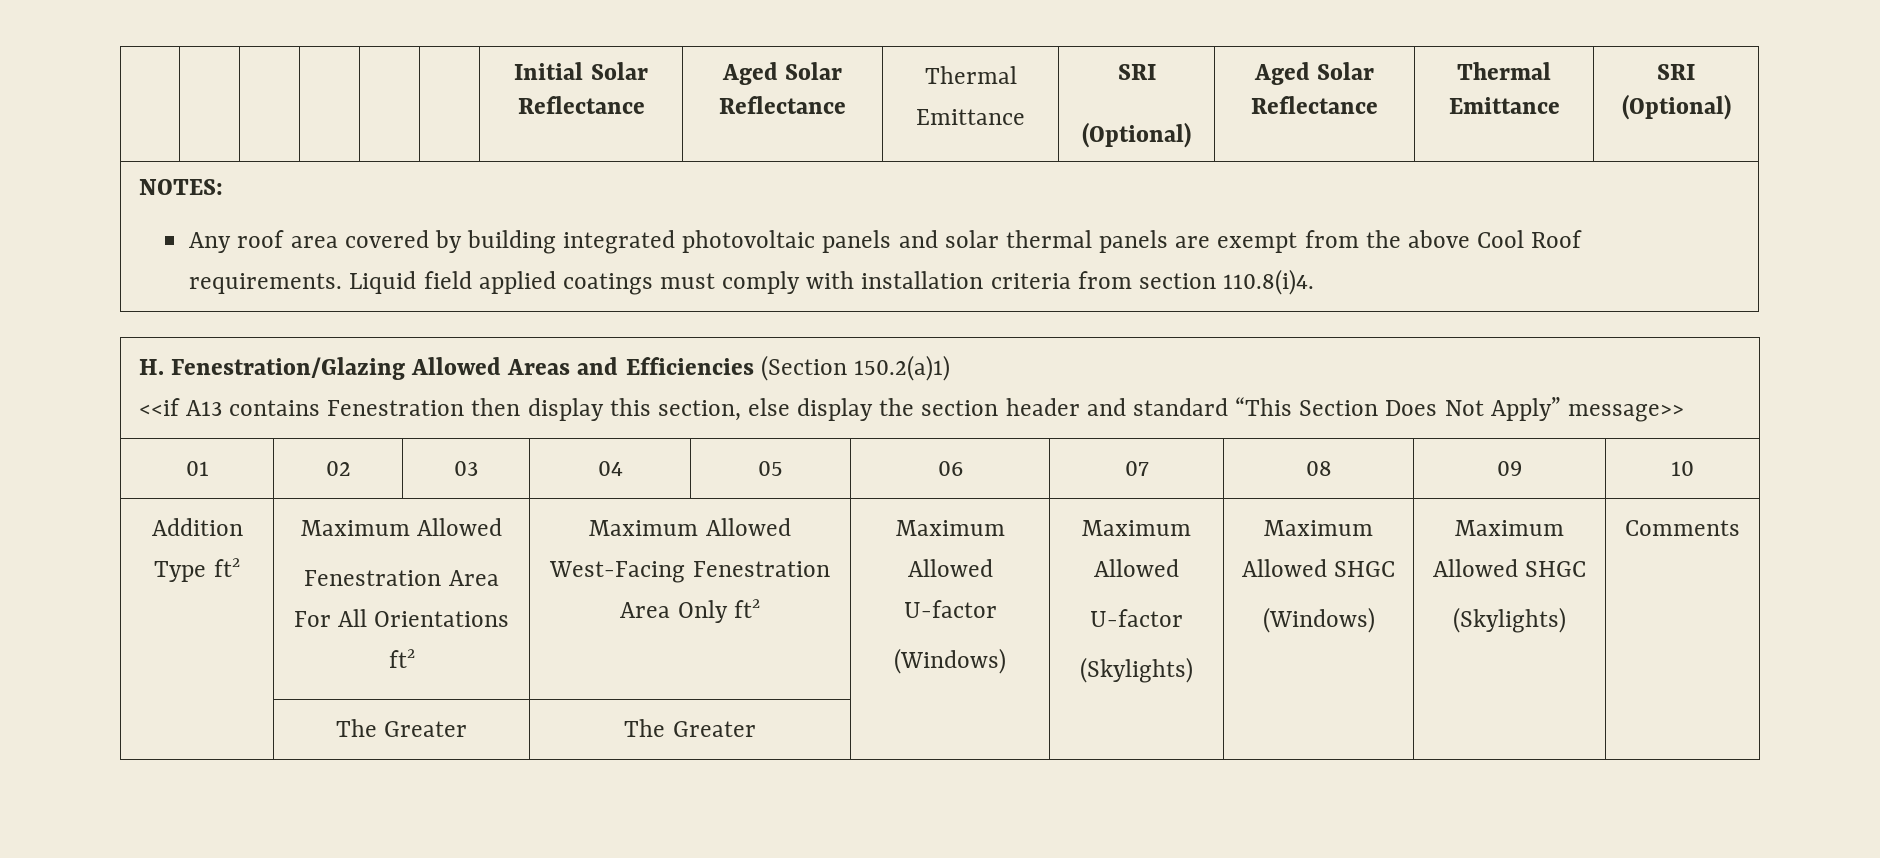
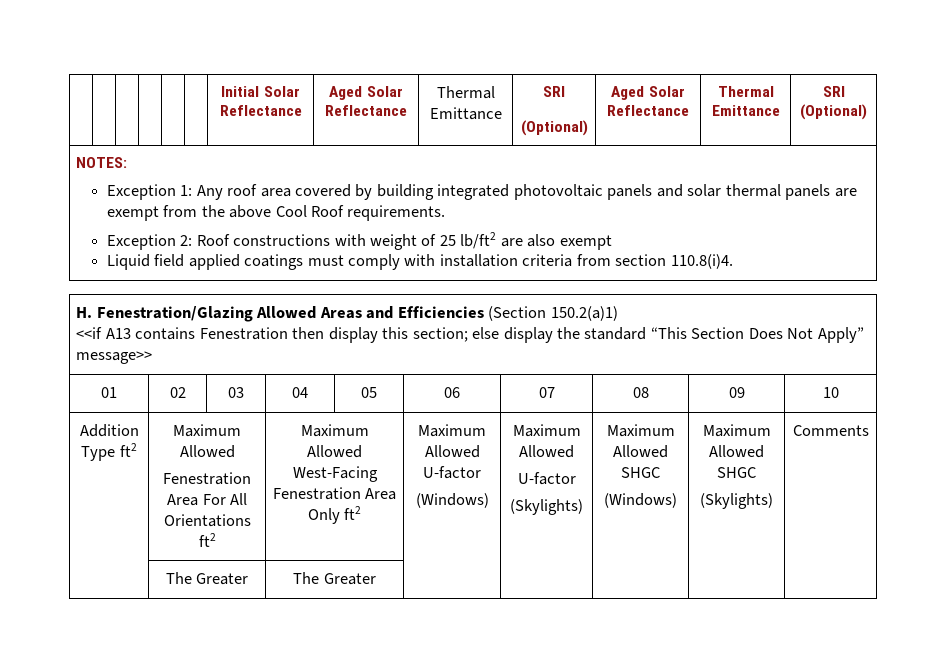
(223, 187) none -> [106,184,193,200] Exception 1:
(343, 283) none -> [106,232,612,250] // Exception 2: Roof constructions with weight of 25 lb/ft2 are also exempt //
[657,400,741,421] section, -> [412,327,468,342] section;
[921,398,1126,416] section header and -> (580, 333) none

